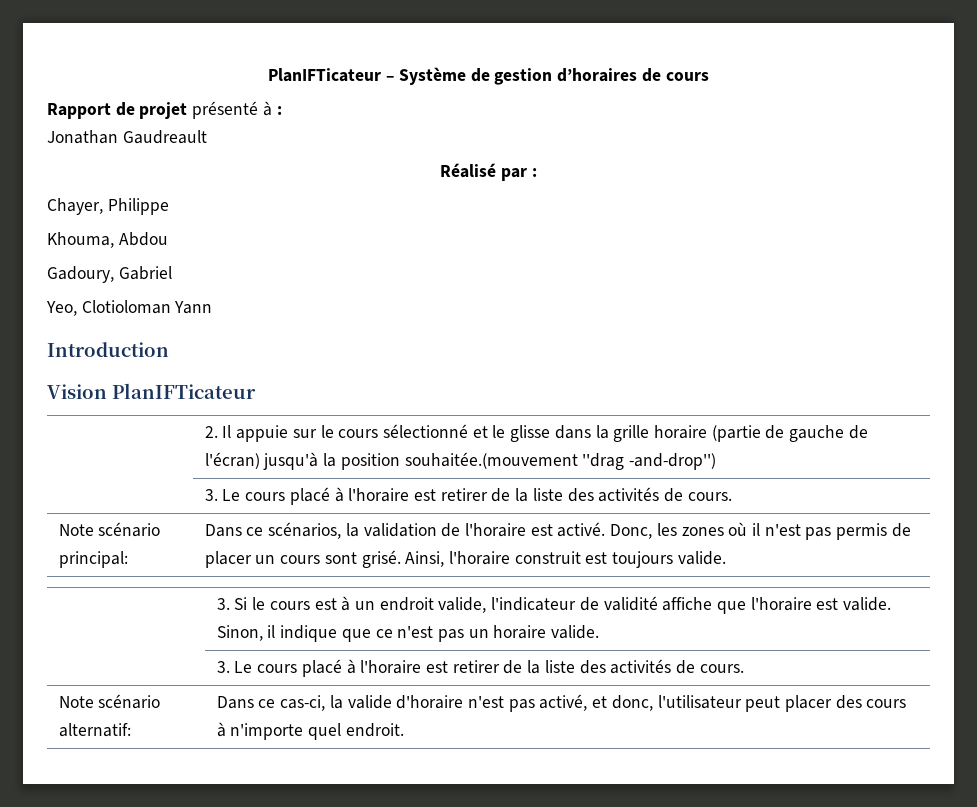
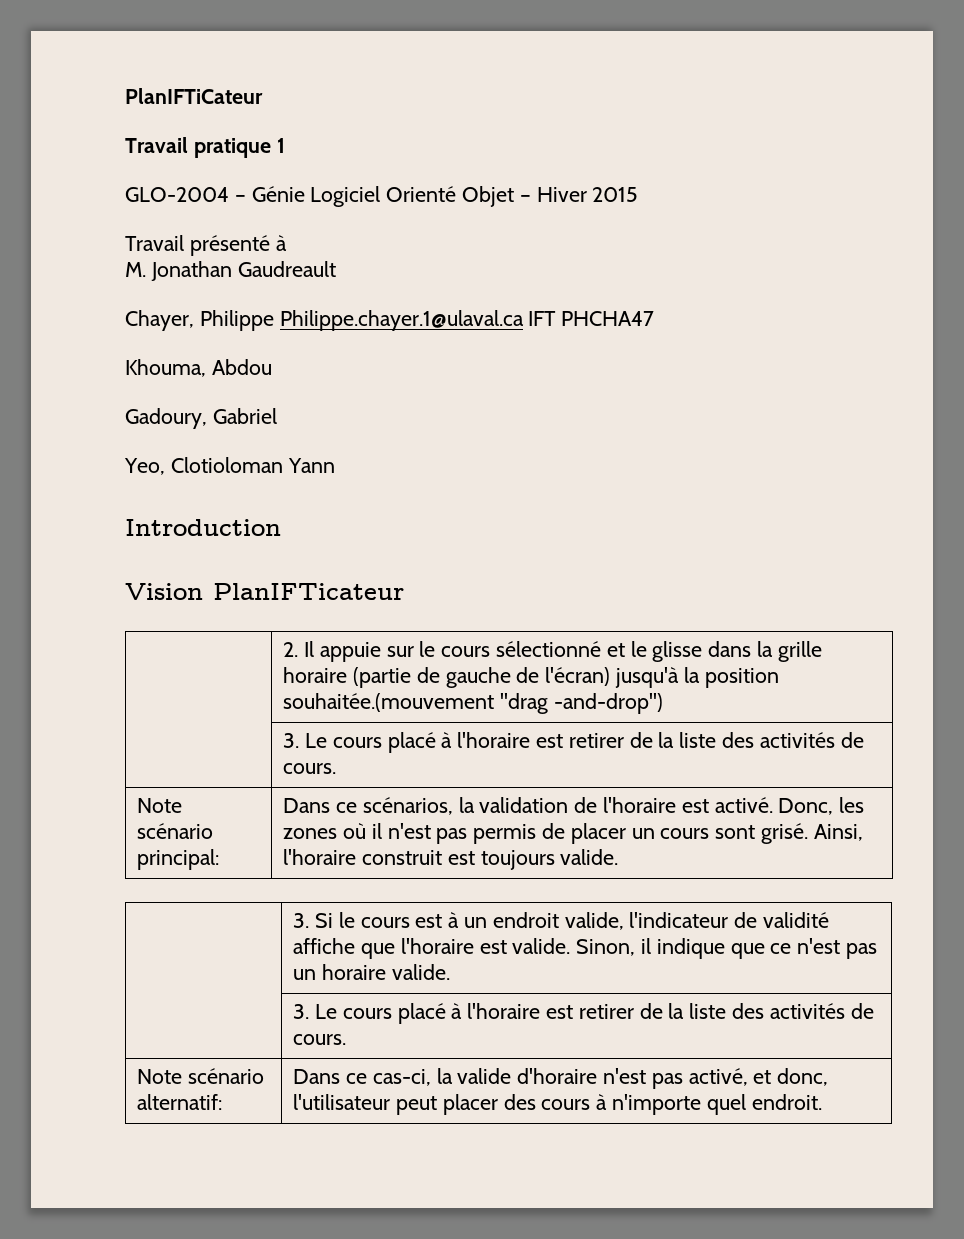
[268,67,709,85] [47,102,188,119] PlanIFTicateur – Système de gestion d’horaires de cours // Rapport de projet -> [125,88,263,104] [125,137,285,158] [125,186,639,207] [125,235,184,251] PlanIFTiCateur // Travail pratique 1 // GLO-2004 – Génie Logiciel Orienté Objet – Hiver 2015 // Travail
[276,106,282,115] : // -> [125,262,146,277] // M.
[440,163,537,181] // Réalisé par : -> (336, 269) none
(169, 206) none -> [279,310,655,331] Philippe.chayer.1@ulaval.ca IFT PHCHA47

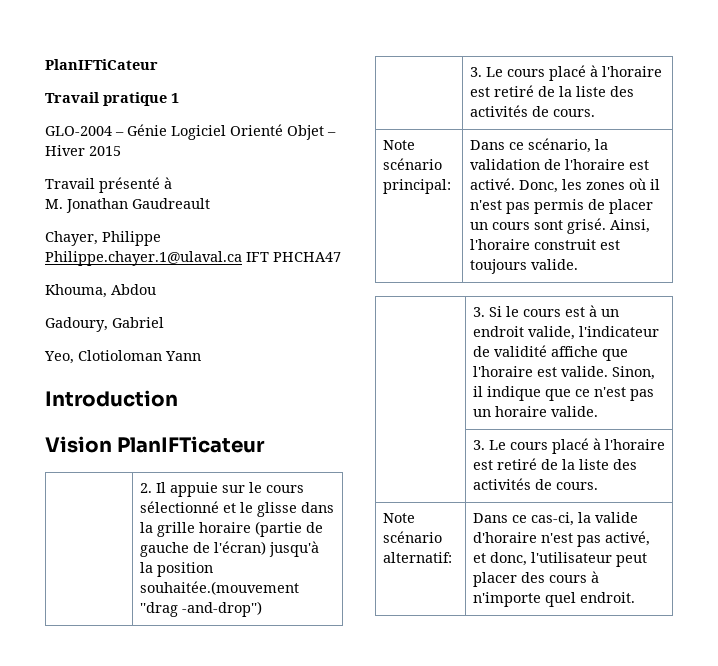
[568,733,624,748] retirer -> [493,85,534,97] retiré
[362,797,453,815] scénarios, -> [527,138,591,153] scénario,
[578,1004,634,1019] retirer -> [496,458,537,470] retiré

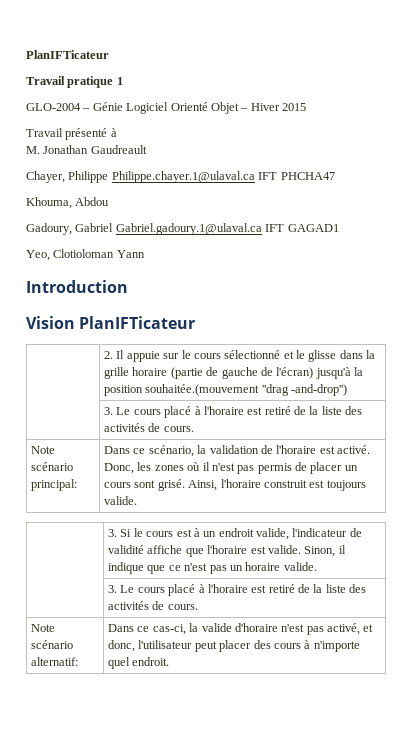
[45,59,158,70] PlanIFTiCateur -> [26,50,109,59] PlanIFTicateur
(164, 322) none -> [115,223,339,235] Gabriel.gadoury.1@ulaval.ca IFT GAGAD1

